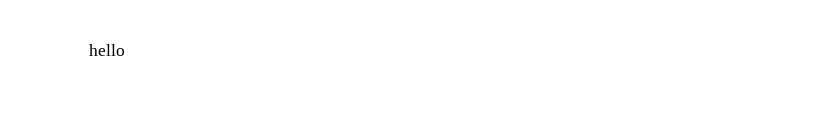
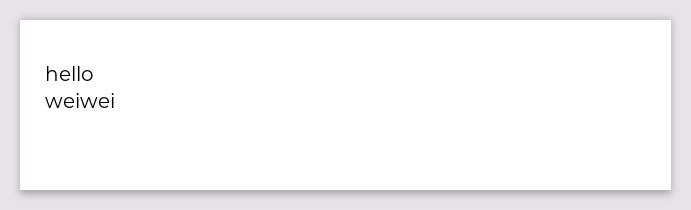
(125, 50) none -> [45,93,115,108] // weiwei

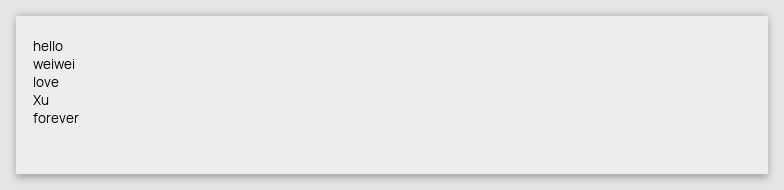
(115, 100) none -> [33,77,59,87] [33,95,49,105] [33,113,79,123] // love // Xu // forever

